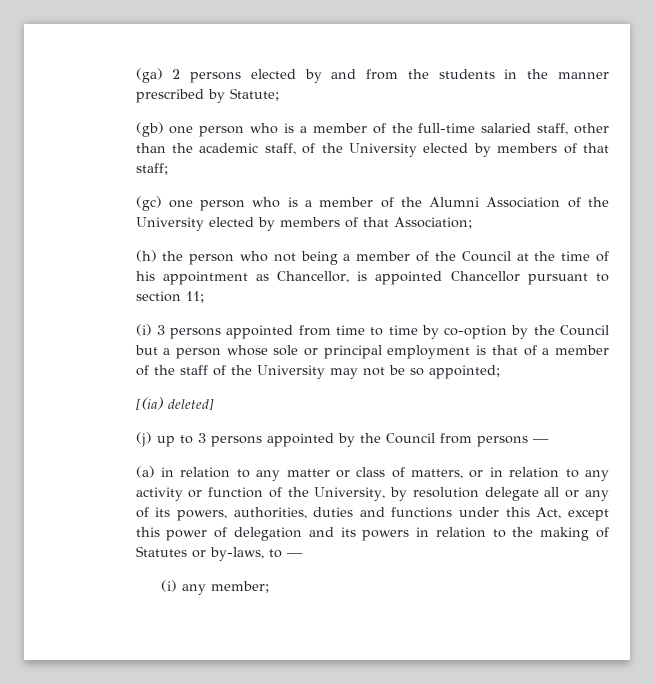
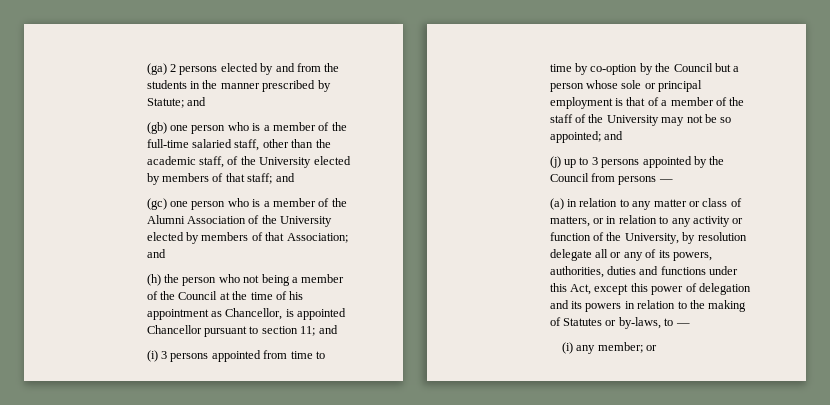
(279, 94) none -> [187,97,207,106] and
(168, 169) none -> [275,173,295,182] and
(472, 223) none -> [146,249,166,258] and
(204, 297) none -> [318,325,338,334] and
[135,397,214,410] // [(ia) deleted] -> [604,131,624,140] and
(269, 587) none -> [646,345,658,351] or

